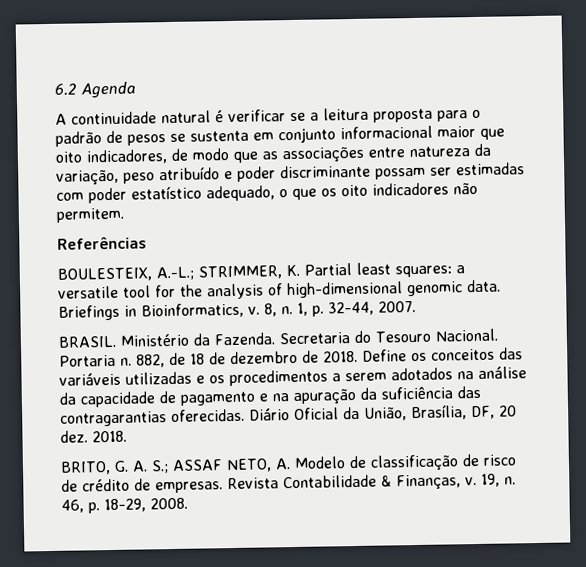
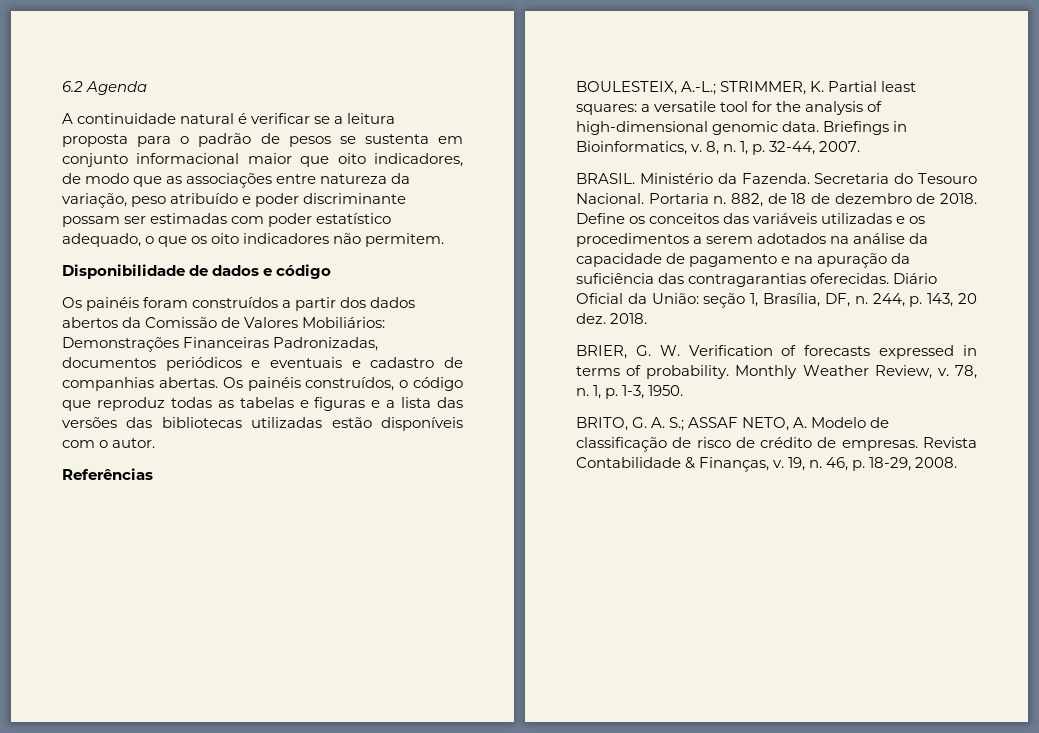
(124, 215) none -> [62,264,332,279] [62,297,416,311] [62,317,386,328] [62,337,379,352] [62,357,464,371] [62,377,463,391] [62,397,463,411] [62,417,463,431] [62,438,156,448] // Disponibilidade de dados e código // Os painéis foram construídos a partir dos dados abertos da Comissão de Valores Mobiliários: Demonstrações Financeiras Padronizadas, documentos periódicos e eventuais e cadastro de companhias abertas. Os painéis construídos, o código que reproduz todas as tabelas e figuras e a lista das versões das bibliotecas utilizadas estão disponíveis com o autor.
[364,404,517,421] [60,430,127,443] União, Brasília, DF, 20 dez. 2018. -> [651,293,977,308] [576,313,648,324] [576,345,977,359] [576,365,977,379] [576,385,684,399] União: seção 1, Brasília, DF, n. 244, p. 143, 20 dez. 2018. // BRIER, G. W. Verification of forecasts expressed in terms of probability. Monthly Weather Review, v. 78, n. 1, p. 1-3, 1950.

